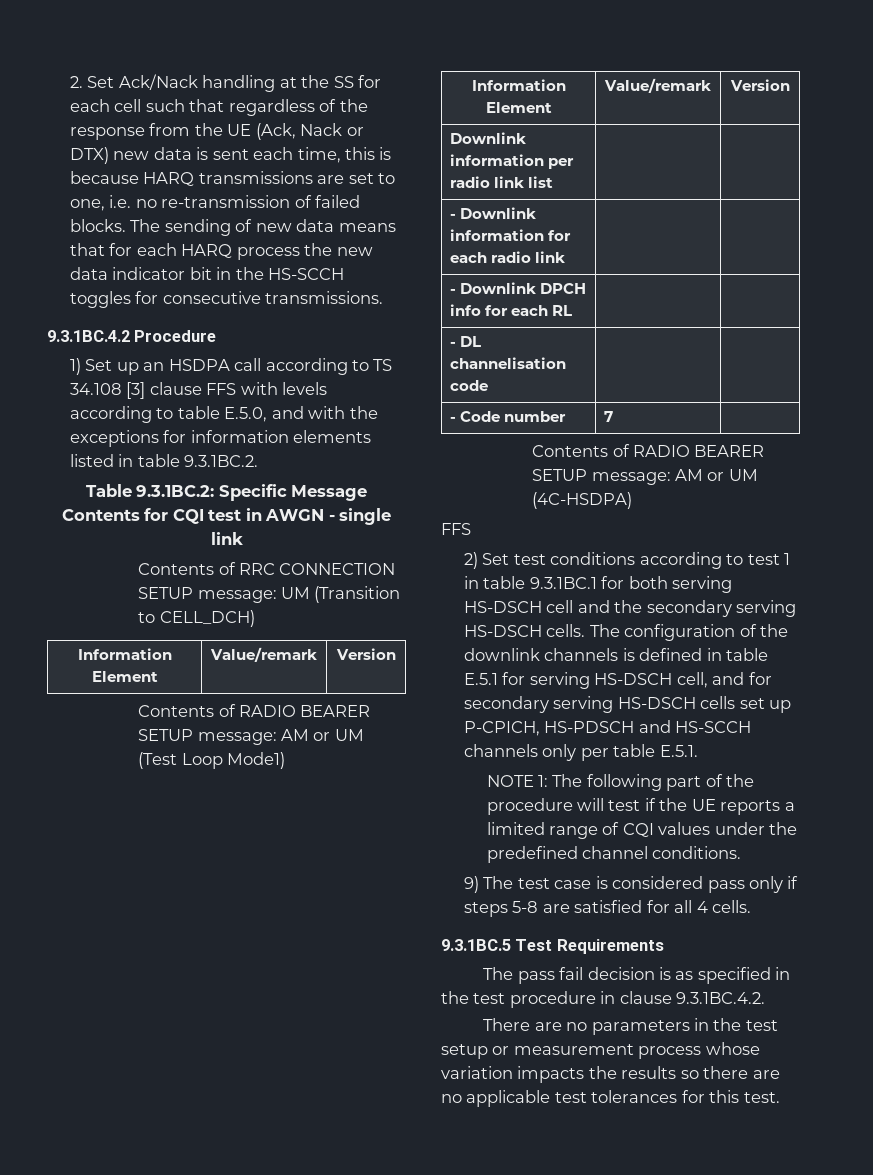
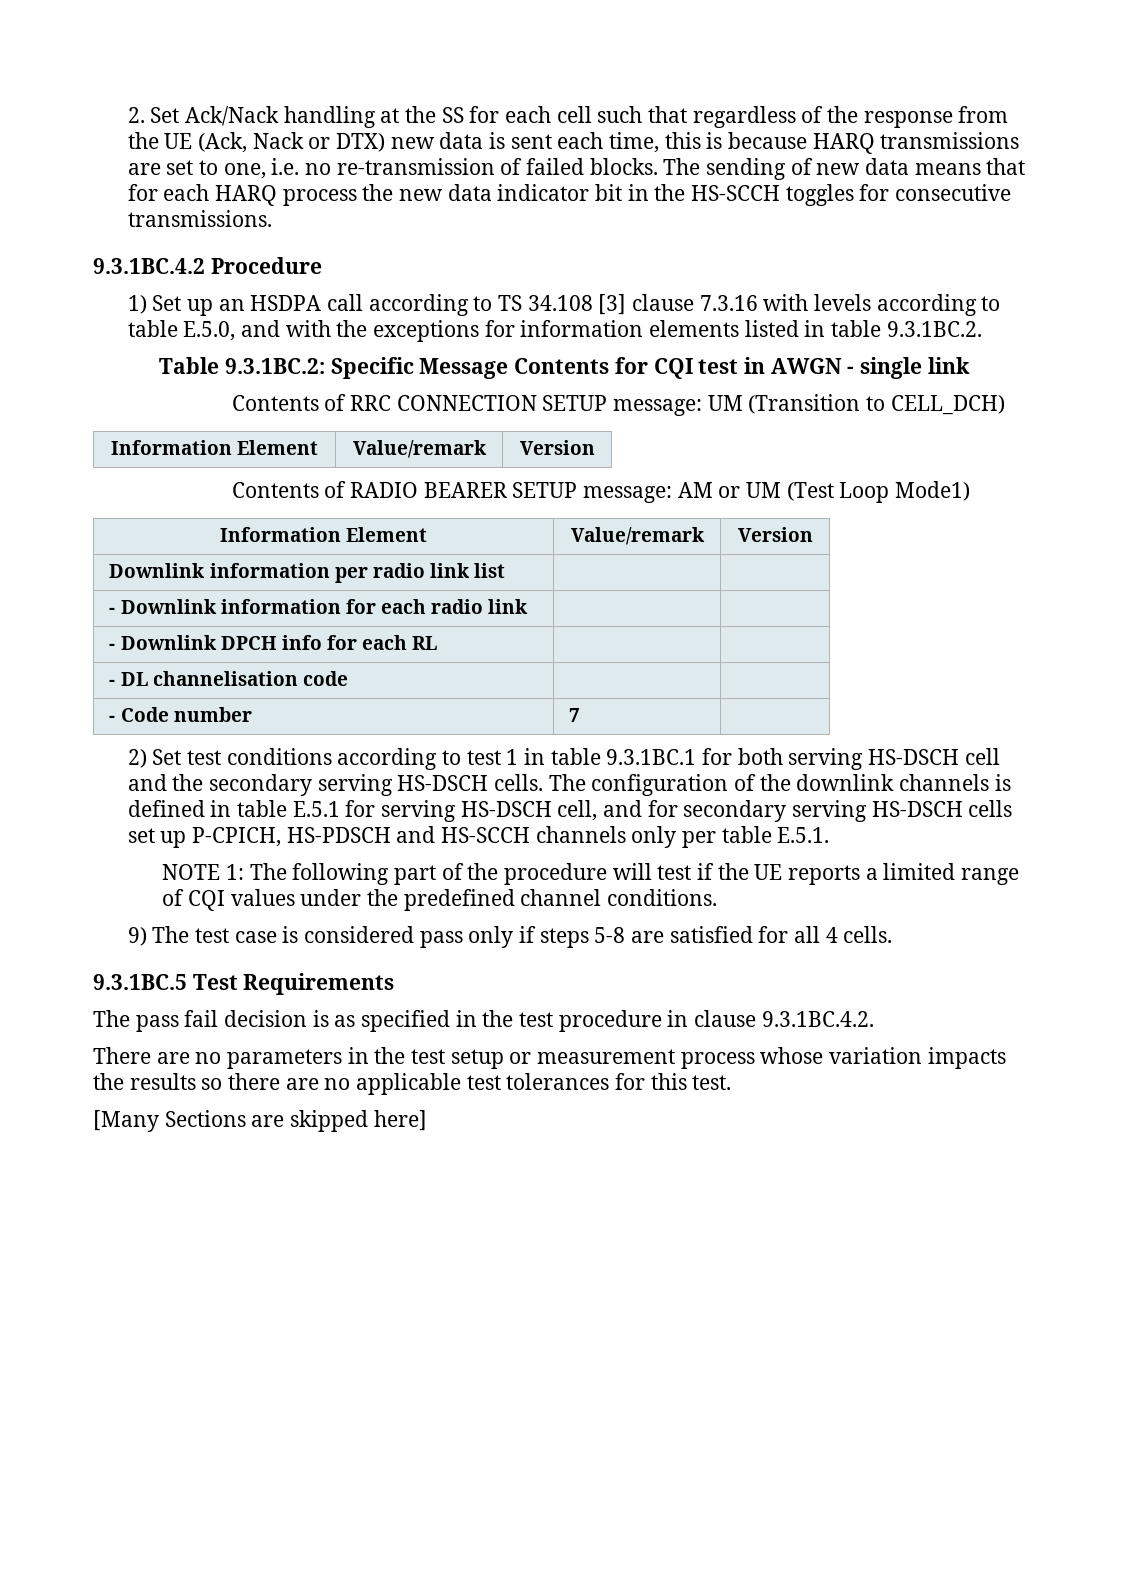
[206,383,237,395] FFS -> [699,295,758,311] 7.3.16
[532,444,765,457] [532,469,758,485] [532,492,633,509] [441,523,471,535] // Contents of RADIO BEARER SETUP message: AM or UM (4C-HSDPA) // FFS -> (581, 715) none
(780, 1097) none -> [93,1110,427,1132] // [Many Sections are skipped here]

